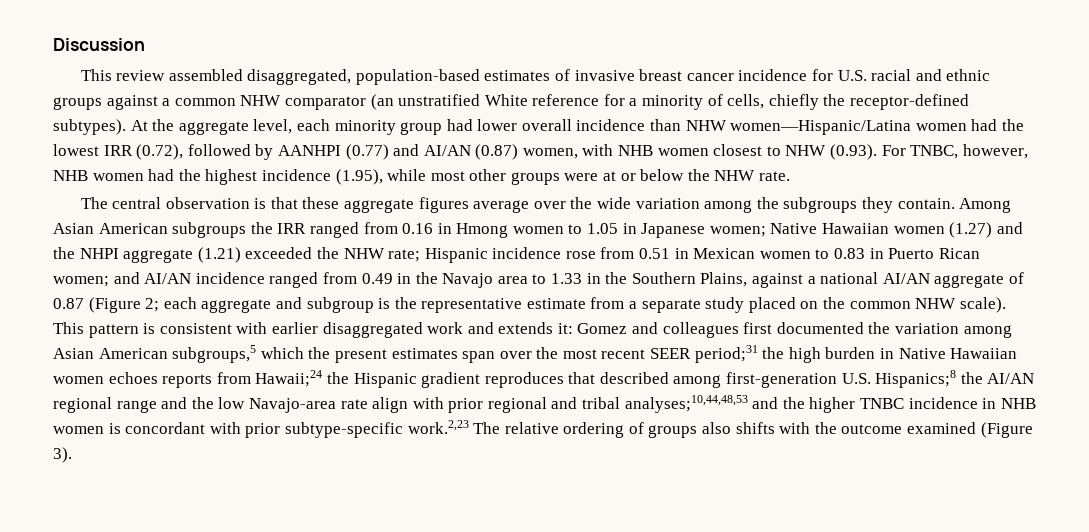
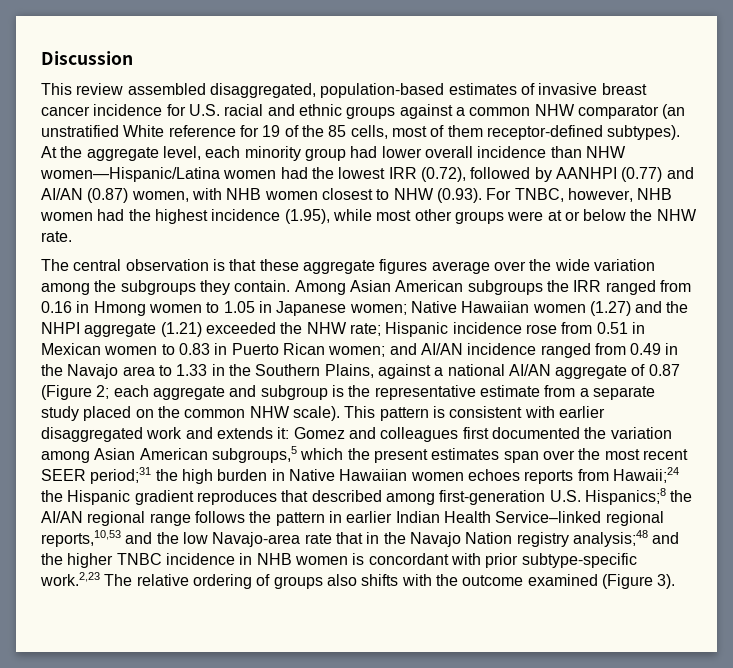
[629,94,846,110] a minority of cells, chiefly the -> [262,125,483,139] 19 of the 85 cells, most of them
(157, 406) none -> [194,511,664,526] [41,530,121,547] follows the pattern in earlier Indian Health Service–linked regional reports,10,53
[372,395,748,413] align with prior regional and tribal analyses;10,44,48,53 -> [335,530,648,547] that in the Navajo Nation registry analysis;48

